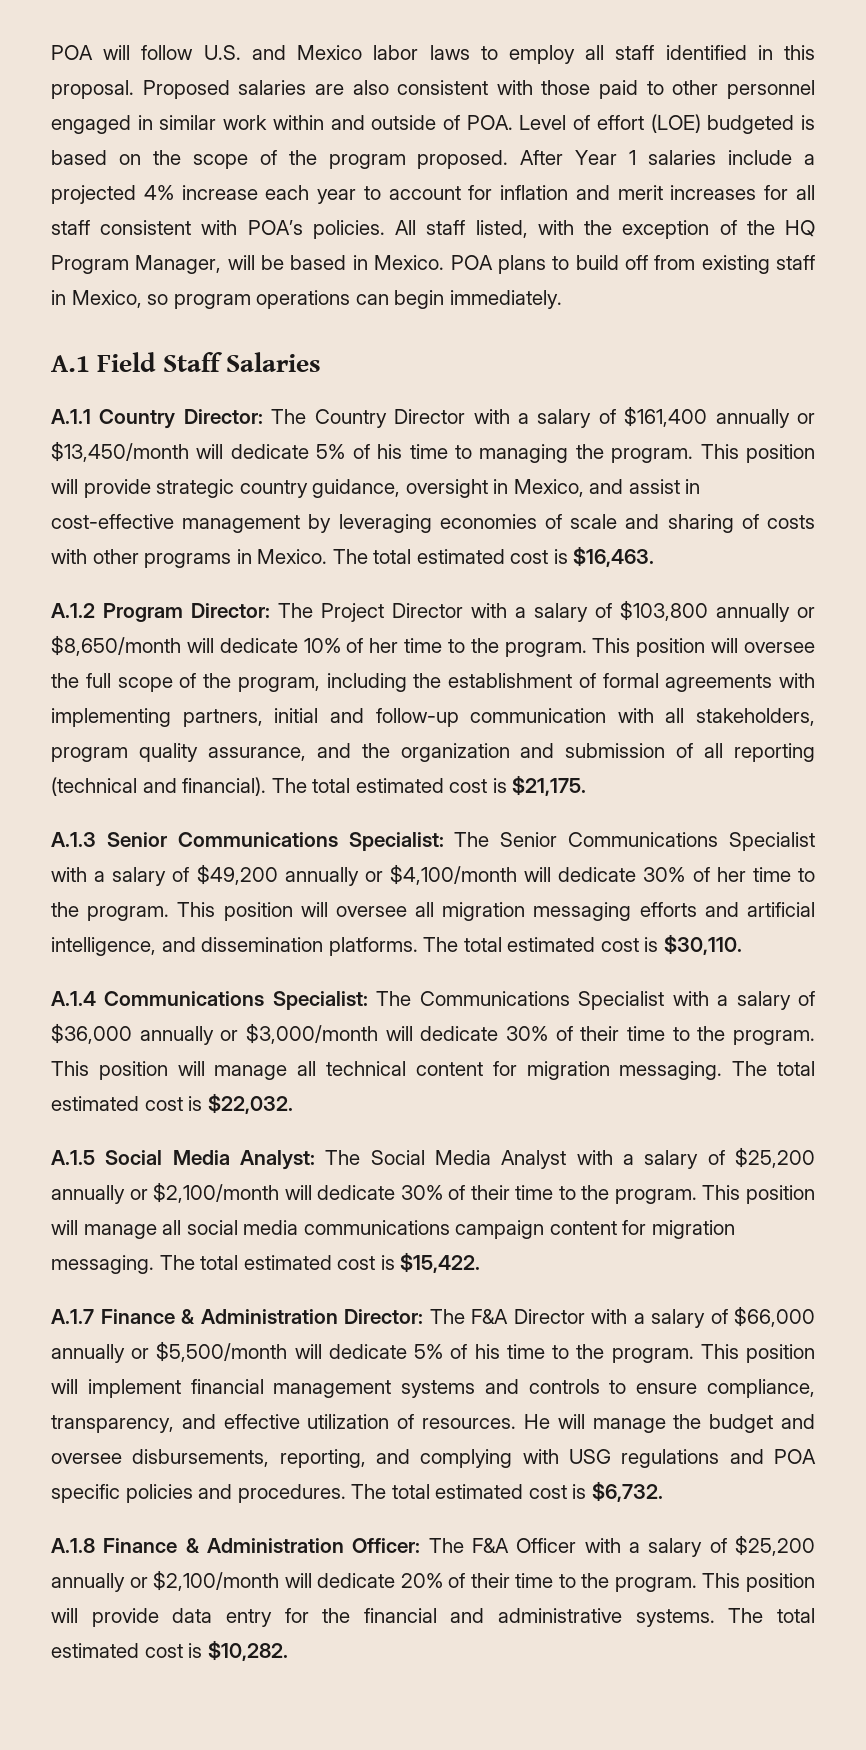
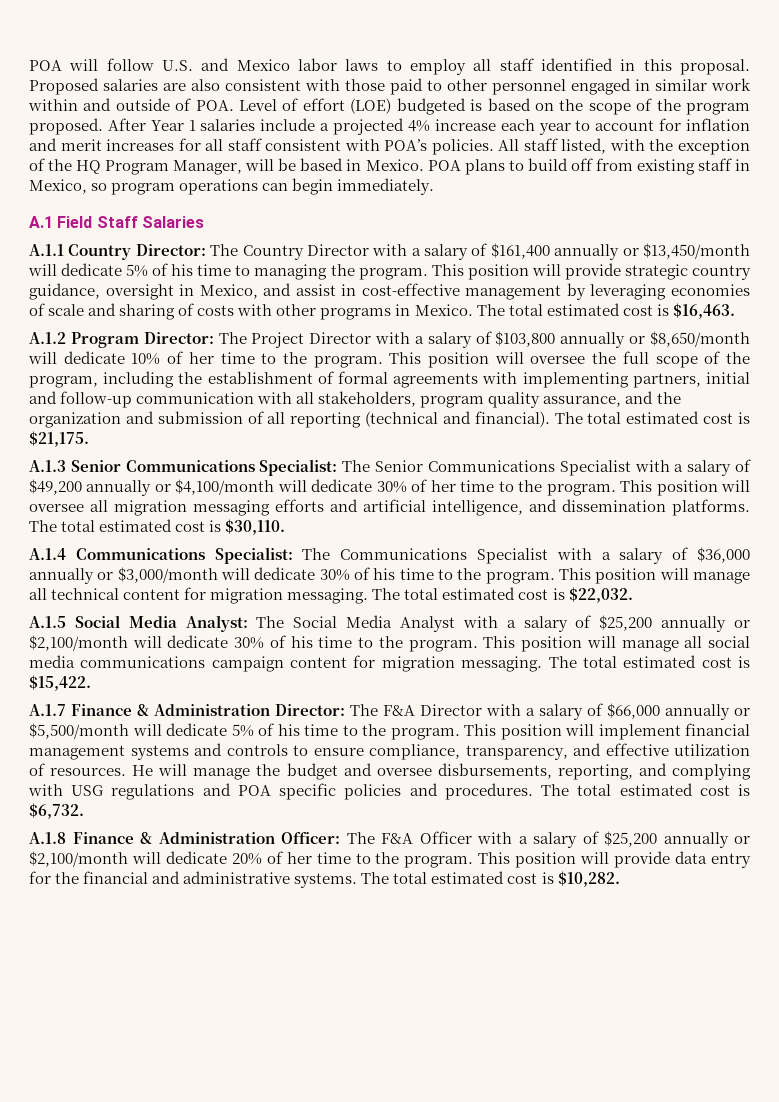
[580,1026,620,1041] their -> [373,568,396,580] his
[470,1185,510,1200] their -> [290,636,313,648] his
[470,1573,510,1588] their -> [286,852,312,864] her

